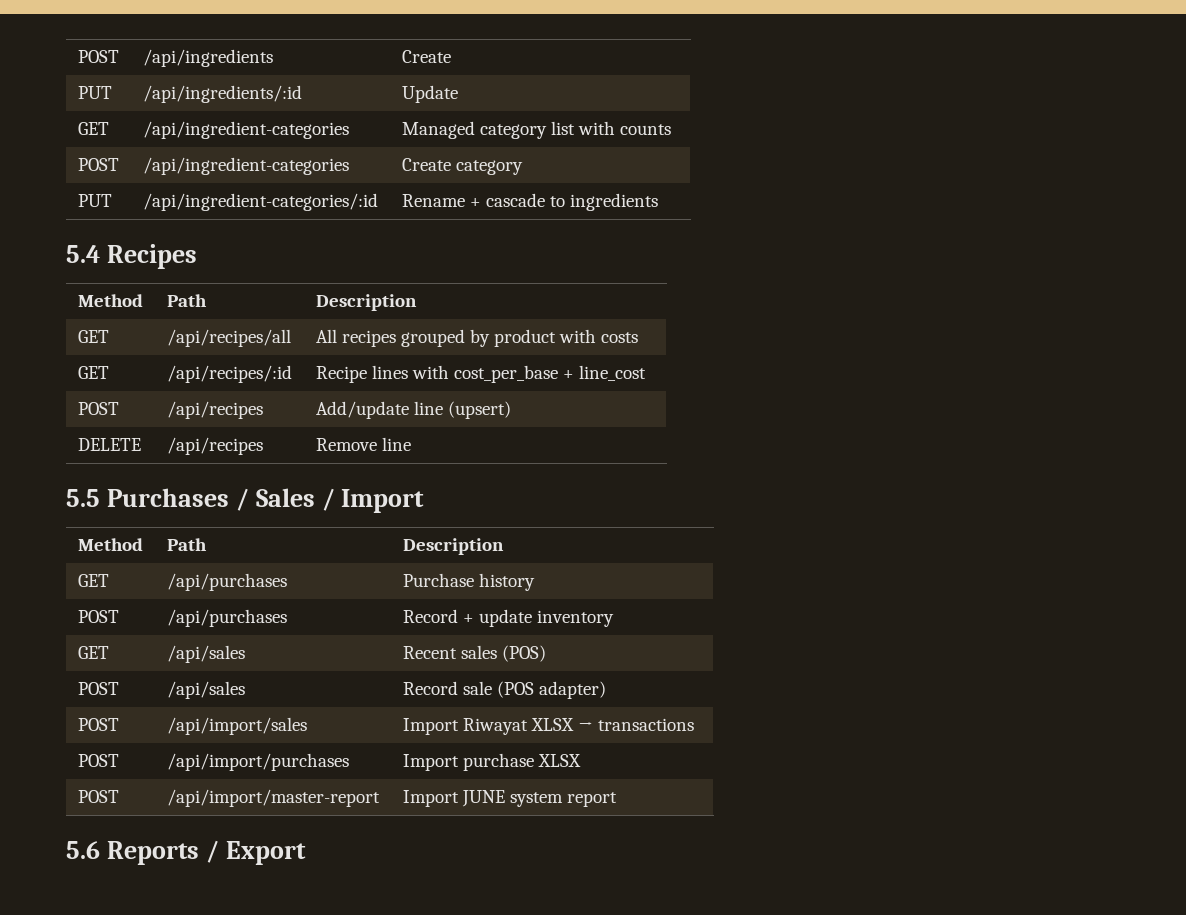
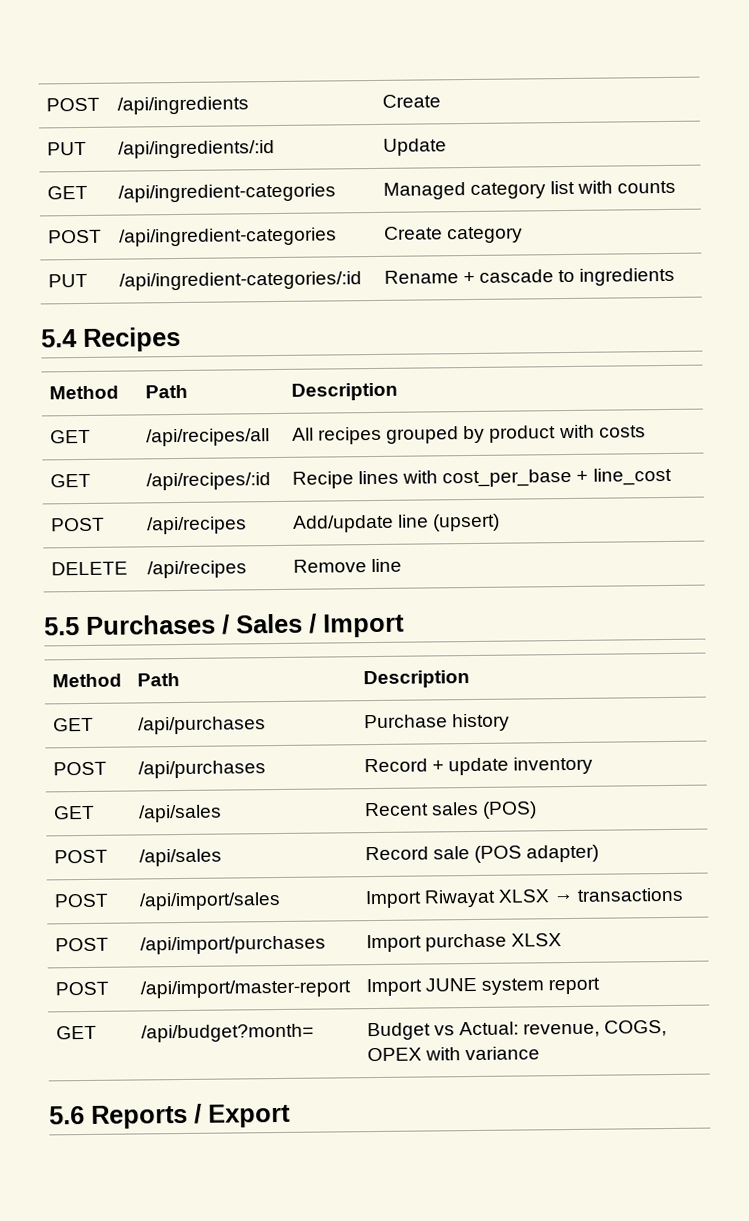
(618, 799) none -> [55,1025,97,1040] [140,1023,314,1043] [366,1020,668,1041] [366,1046,541,1062] // GET | /api/budget?month= | Budget vs Actual: revenue, COGS, OPEX with variance

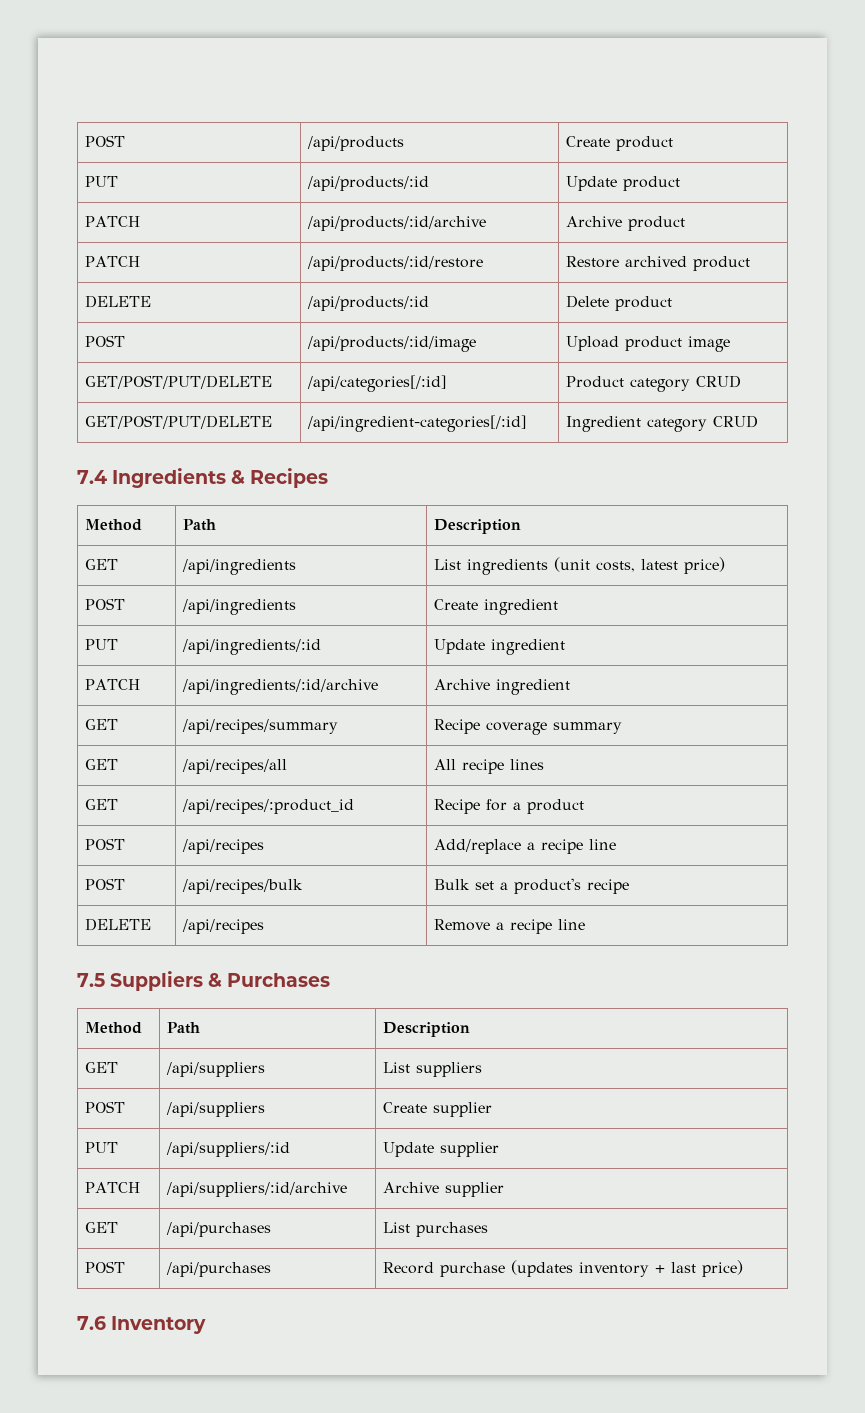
[45,97,100,112] [116,96,249,115] [381,94,441,108] [46,141,87,156] [117,140,275,159] [382,138,447,156] [46,185,88,200] [117,183,336,203] [382,180,677,200] [47,229,102,244] [118,227,337,247] [383,226,524,244] [47,273,88,288] [118,271,362,291] [383,267,676,286] [41,326,181,352] [48,385,119,400] [144,384,188,399] [290,382,398,401] [49,429,91,444] [145,428,270,447] [291,424,646,445] [49,473,91,488] [145,472,271,491] [291,467,672,489] [50,517,105,532] [146,516,247,535] [292,513,501,533] POST | /api/ingredients | Create // PUT | /api/ingredients/:id | Update // GET | /api/ingredient-categories | Managed category list with counts // POST | /api/ingredient-categories | Create category // PUT | /api/ingredient-categories/:id | Rename + cascade to ingredients // 5.4 Recipes // Method | Path | Description // GET | /api/recipes/all | All recipes grouped by product with costs // GET | /api/recipes/:id | Recipe lines with cost_per_base + line_cost // POST | /api/recipes | Add/update line (upsert) -> [85,135,126,147] [307,136,405,151] [566,136,674,151] [85,176,119,187] [307,176,430,191] [566,176,681,191] [85,216,141,227] [307,216,487,231] [566,216,686,231] [85,256,141,267] [307,256,484,271] [566,256,751,271] [85,295,152,308] [307,296,430,311] [566,295,673,311] [85,335,126,347] [307,336,477,352] [566,336,731,352] [85,375,273,389] [307,375,448,392] [566,375,742,392] [85,415,273,429] [307,415,528,432] [566,415,759,432] [77,468,329,488] [85,519,143,531] [183,519,217,531] [434,519,522,534] [85,559,119,570] [182,559,297,575] [434,557,726,575] [85,598,126,610] [182,599,297,615] [434,599,559,615] [85,639,119,650] [182,639,322,655] [434,639,566,655] [85,679,141,690] [182,679,379,695] [434,679,571,695] [85,719,119,730] [182,719,339,734] [434,719,623,735] [85,759,119,770] [182,759,288,774] [434,759,545,774] [85,799,119,810] [182,799,355,814] [434,799,585,814] [85,838,126,850] [182,839,265,854] [434,839,617,854] [85,878,126,890] [182,879,304,894] [434,878,630,894] POST | /api/products | Create product // PUT | /api/products/:id | Update product // PATCH | /api/products/:id/archive | Archive product // PATCH | /api/products/:id/restore | Restore archived product // DELETE | /api/products/:id | Delete product // POST | /api/products/:id/image | Upload product image // GET/POST/PUT/DELETE | /api/categories[/:id] | Product category CRUD // GET/POST/PUT/DELETE | /api/ingredient-categories[/:id] | Ingredient category CRUD // 7.4 Ingredients & Recipes // Method | Path | Description // GET | /api/ingredients | List ingredients (unit costs, latest price) // POST | /api/ingredients | Create ingredient // PUT | /api/ingredients/:id | Update ingredient // PATCH | /api/ingredients/:id/archive | Archive ingredient // GET | /api/recipes/summary | Recipe coverage summary // GET | /api/recipes/all | All recipe lines // GET | /api/recipes/:product_id | Recipe for a product // POST | /api/recipes | Add/replace a recipe line // POST | /api/recipes/bulk | Bulk set a product's recipe
[371,558,403,573] [44,613,405,638] [51,673,122,688] [136,673,180,687] [362,670,470,689] line // 5.5 Purchases / Sales / Import // Method | Path | Description -> [496,919,586,934] [77,971,331,991] [85,1022,143,1034] [167,1022,201,1034] [383,1022,471,1037] [85,1062,119,1073] [166,1062,266,1077] [383,1062,483,1077] [85,1101,126,1113] [166,1102,266,1117] [383,1102,493,1117] [85,1142,119,1153] [166,1142,291,1157] [383,1142,500,1157] [85,1182,141,1193] [166,1182,348,1197] [383,1182,505,1197] a recipe line // 7.5 Suppliers & Purchases // Method | Path | Description // GET | /api/suppliers | List suppliers // POST | /api/suppliers | Create supplier // PUT | /api/suppliers/:id | Update supplier // PATCH | /api/suppliers/:id/archive | Archive supplier
[363,713,511,732] Purchase history -> [383,1222,489,1237] List purchases
[432,756,594,776] [52,805,95,820] [137,804,222,823] [363,801,538,819] [53,849,108,864] [138,848,222,867] [364,844,600,863] [53,893,109,908] [138,891,281,911] [364,887,685,909] [54,937,109,952] [139,935,326,955] [365,933,563,953] [54,981,109,996] [139,979,351,999] [365,977,601,997] [55,1025,97,1040] [140,1023,314,1043] [366,1020,668,1041] [366,1046,541,1062] [49,1103,291,1129] + update inventory // GET | /api/sales | Recent sales (POS) // POST | /api/sales | Record sale (POS adapter) // POST | /api/import/sales | Import Riwayat XLSX → transactions // POST | /api/import/purchases | Import purchase XLSX // POST | /api/import/master-report | Import JUNE system report // GET | /api/budget?month= | Budget vs Actual: revenue, COGS, OPEX with variance // 5.6 Reports / Export -> [440,1260,744,1277] [77,1316,207,1334] purchase (updates inventory + last price) // 7.6 Inventory

